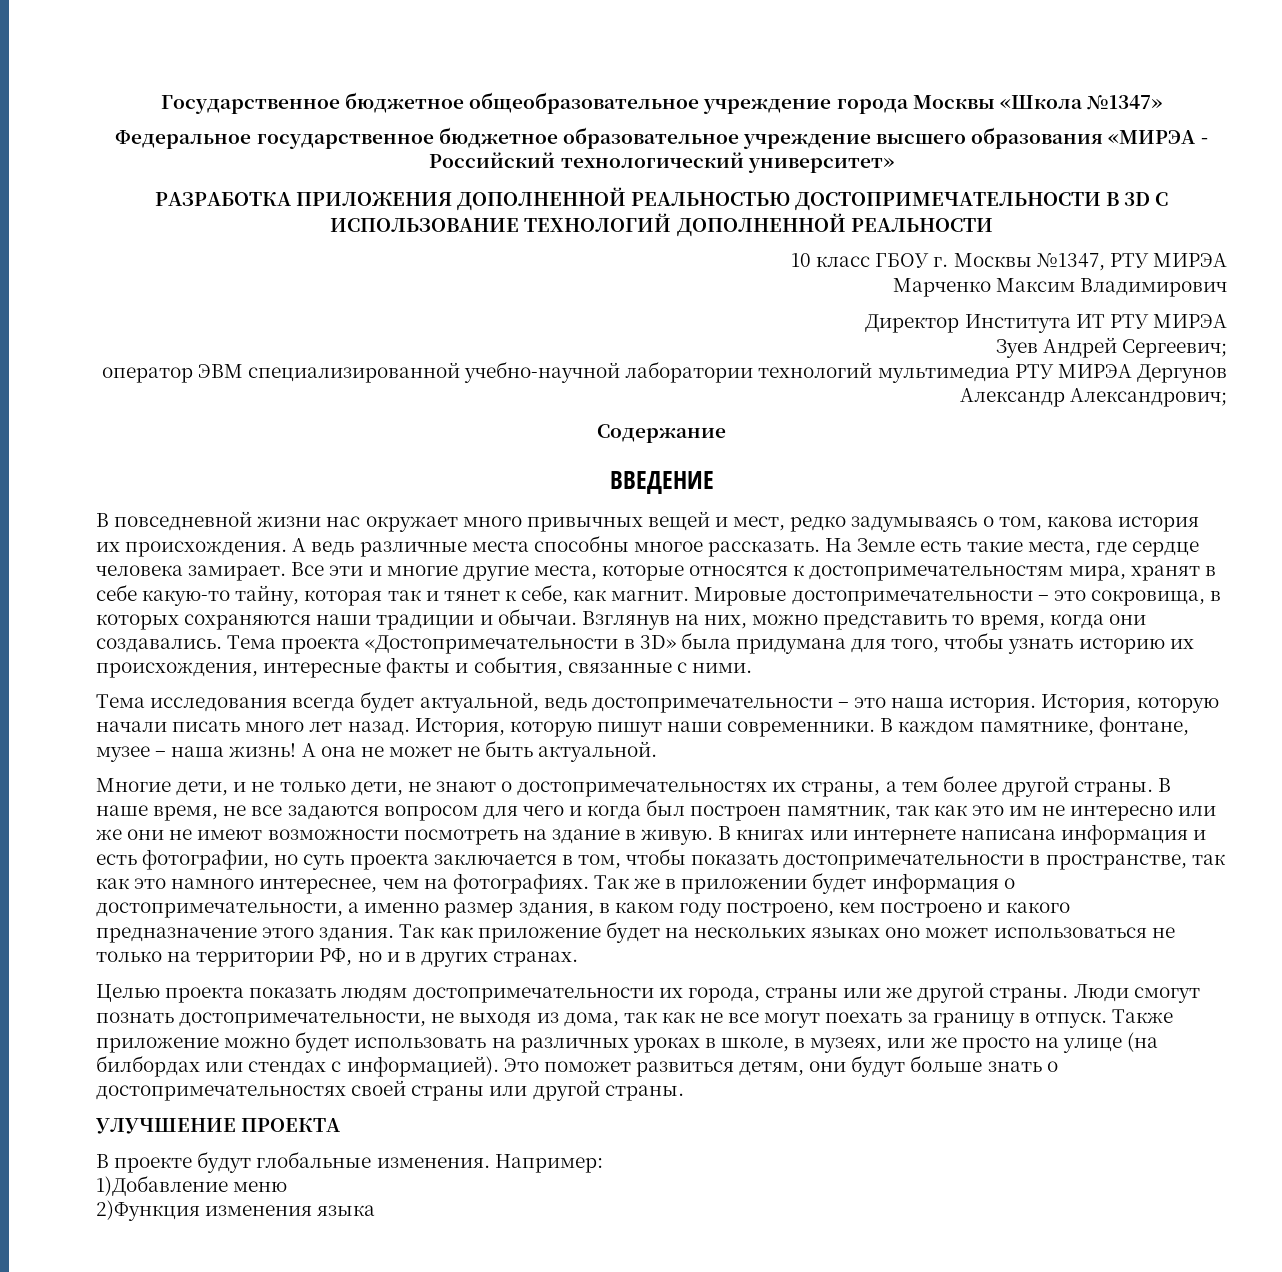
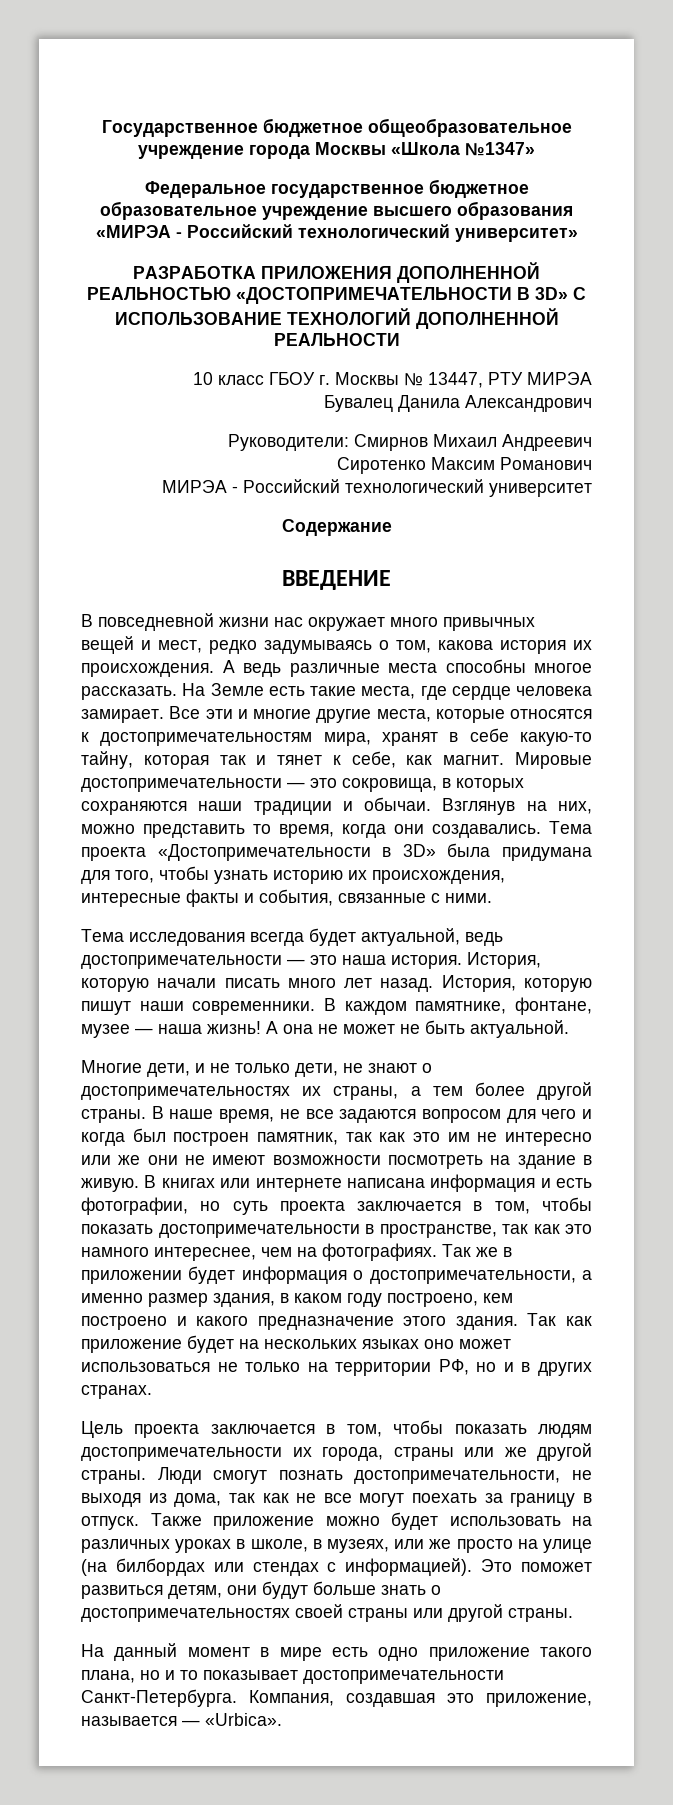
[795,192,1151,211] ДОСТОПРИМЕЧАТЕЛЬНОСТИ В 3D -> [236,287,568,304] «ДОСТОПРИМЕЧАТЕЛЬНОСТИ В 3D»
[1036,253,1227,271] [892,278,1227,297] [865,314,1227,333] [995,337,1227,358] [101,361,1227,383] [959,388,1227,407] №1347, РТУ МИРЭА // Марченко Максим Владимирович // Директор Института ИТ РТУ МИРЭА // Зуев Андрей Сергеевич; // оператор ЭВМ специализированной учебно-научной лаборатории технологий мультимедиа РТУ МИРЭА Дергунов Александр Александрович; -> [404,372,592,388] [324,395,592,412] [228,434,592,451] [337,457,592,474] [162,479,592,497] № 13447, РТУ МИРЭА // Бувалец Данила Александрович // Руководители: Смирнов Михаил Андреевич // Сиротенко Максим Романович // МИРЭА - Российский технологический университет
[1037,595,1049,601] – -> [287,782,305,788] —
[837,702,849,708] – -> [287,959,305,965] —
[155,751,167,757] – -> [135,1028,153,1034] —
[96,984,245,1003] Целью проекта -> [81,1420,444,1438] Цель проекта заключается в том, чтобы
[96,1118,341,1134] [96,1151,603,1173] [96,1175,288,1196] [96,1200,376,1221] УЛУЧШЕНИЕ ПРОЕКТА // В проекте будут глобальные изменения. Например: // 1)Добавление меню // 2)Функция изменения языка -> [81,1643,592,1661] [81,1670,504,1684] [81,1689,592,1707] [81,1713,282,1726] На данный момент в мире есть одно приложение такого плана, но и то показывает достопримечательности Санкт-Петербурга. Компания, создавшая это приложение, называется — «Urbica».

